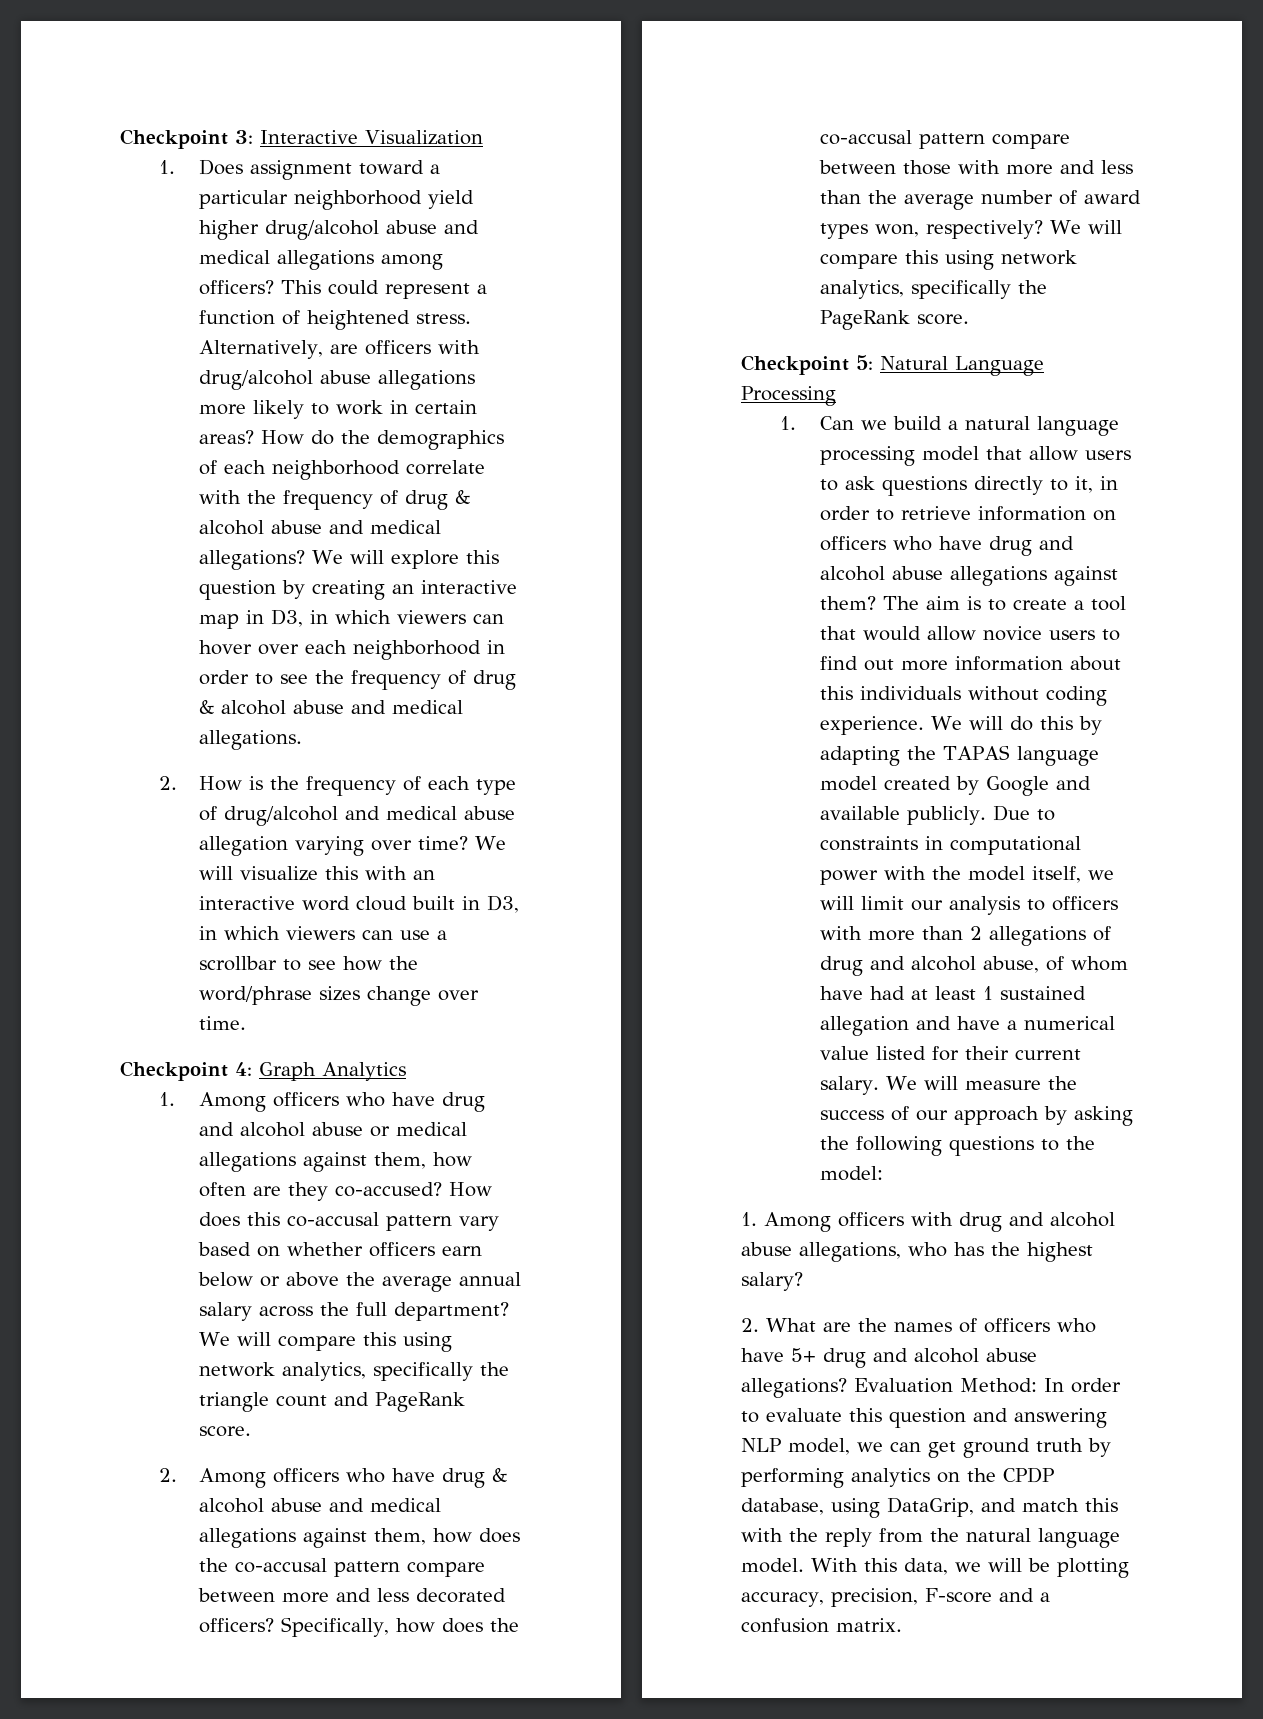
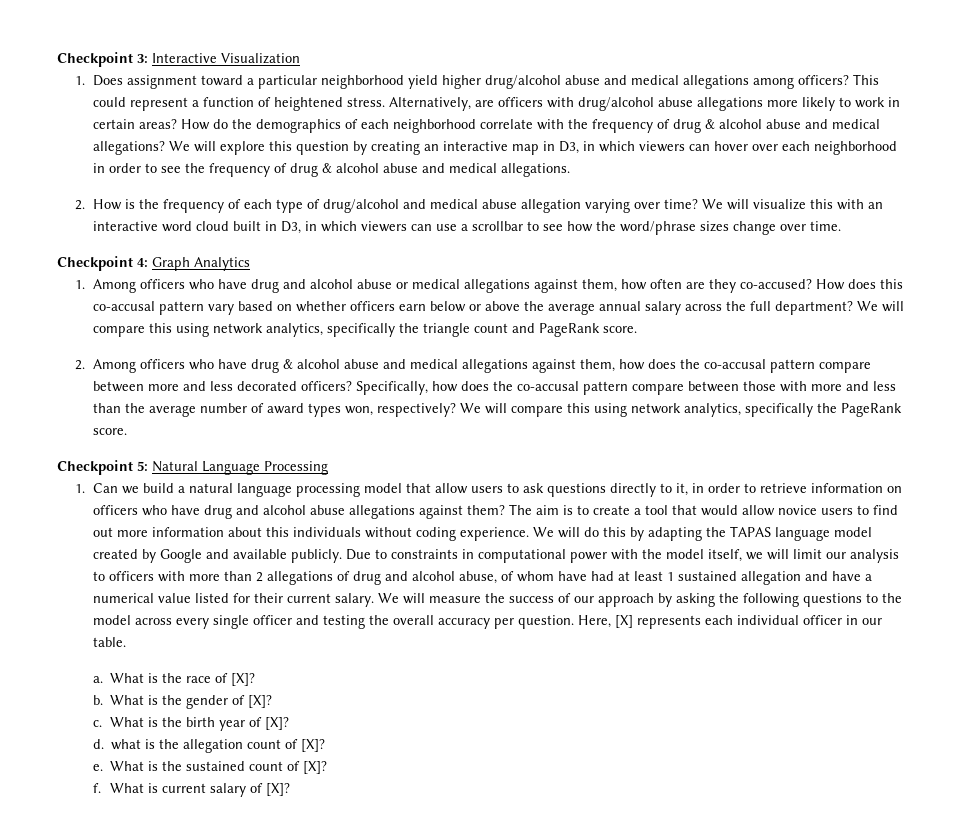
[819,1166,883,1181] [741,1212,1115,1232] [741,1242,1093,1262] [741,1272,803,1291] [741,1318,1096,1333] [741,1348,1037,1368] [741,1378,1121,1398] [741,1408,1107,1428] [741,1438,1111,1458] [741,1467,1054,1488] [741,1497,1118,1518] [741,1528,1120,1548] [741,1558,1129,1578] [741,1588,1050,1607] [741,1618,902,1633] model: // 1. Among officers with drug and alcohol abuse allegations, who has the highest salary? // 2. What are the names of officers who have 5+ drug and alcohol abuse allegations? Evaluation Method: In order to evaluate this question and answering NLP model, we can get ground truth by performing analytics on the CPDP database, using DataGrip, and match this with the reply from the natural language model. With this data, we will be plotting accuracy, precision, F-score and a confusion matrix. -> [92,615,882,629] [92,637,126,647] [92,673,256,686] [92,695,273,709] [92,717,290,731] [92,739,325,753] [92,761,328,774] [92,783,291,797] model across every single officer and testing the overall accuracy per question. Here, [X] represents each individual officer in our table. // a. What is the race of [X]? // b. What is the gender of [X]? // c. What is the birth year of [X]? // d. what is the allegation count of [X]? // e. What is the sustained count of [X]? // f. What is current salary of [X]?

